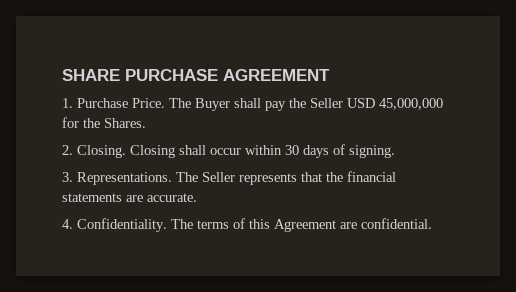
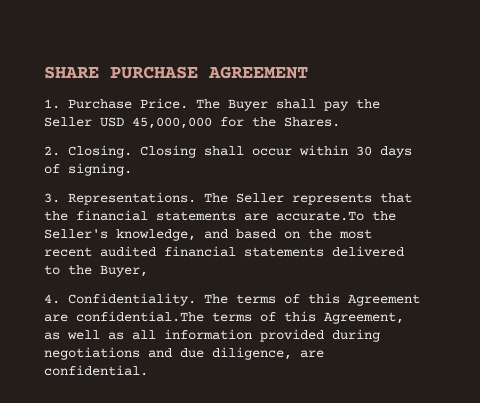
[147,193,197,202] accurate. -> [276,211,396,221] [44,229,372,241] [44,246,404,257] [44,265,148,277] accurate.To the Seller's knowledge, and based on the most recent audited financial statements delivered to the Buyer,
(357, 225) none -> [76,311,404,324] [44,329,380,342] [44,347,324,360] confidential.The terms of this Agreement, as well as all information provided during negotiations and due diligence, are

